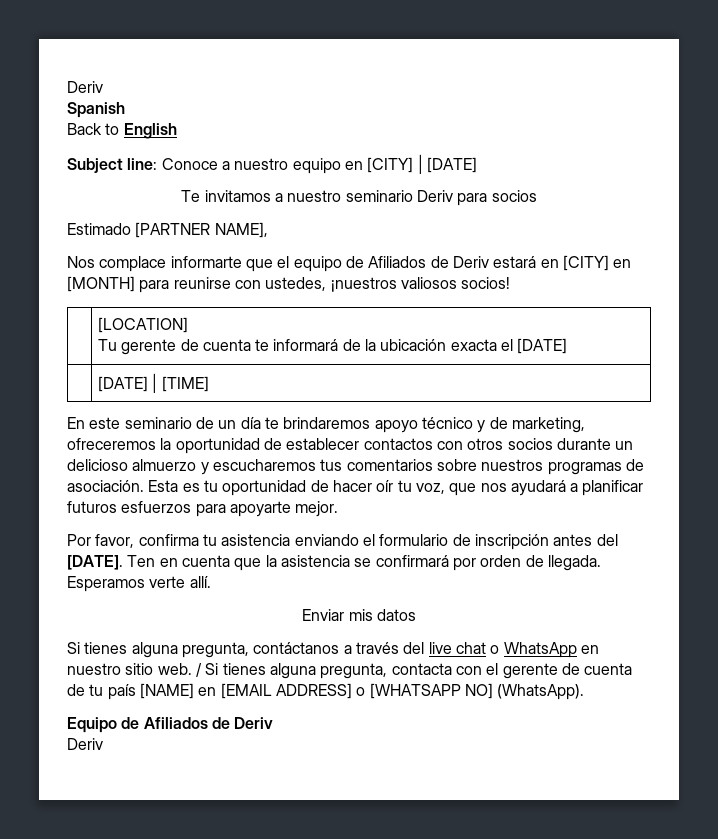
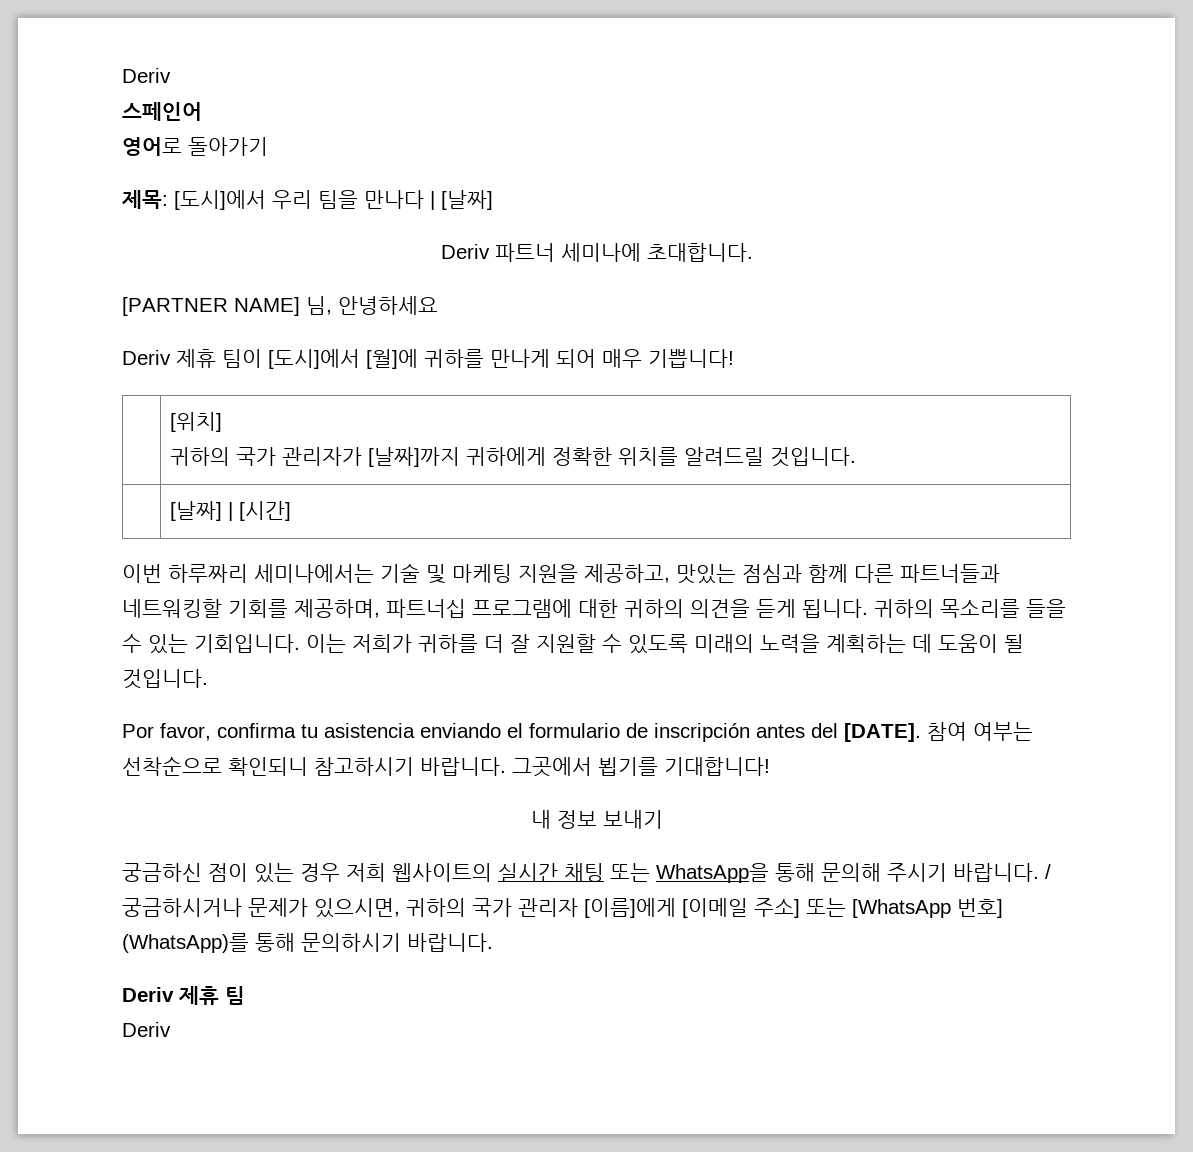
[67,81,103,93] [67,102,125,118] [67,123,177,139] [67,154,477,174] [181,190,537,206] [67,222,268,238] [67,255,632,272] [67,276,511,293] [97,317,188,333] [97,338,568,355] [97,373,209,393] [67,417,585,433] [67,438,634,454] [67,459,644,475] [67,480,644,496] [67,501,339,517] Deriv // Spanish // Back to English // Subject line: Conoce a nuestro equipo en [CITY] | [DATE] // Te invitamos a nuestro seminario Deriv para socios // Estimado [PARTNER NAME], // Nos complace informarte que el equipo de Afiliados de Deriv estará en [CITY] en [MONTH] para reunirse con ustedes, ¡nuestros valiosos socios! // | [LOCATION] // Tu gerente de cuenta te informará de la ubicación exacta el [DATE] // | [DATE] | [TIME] // En este seminario de un día te brindaremos apoyo técnico y de marketing, ofreceremos la oportunidad de establecer contactos con otros socios durante un delicioso almuerzo y escucharemos tus comentarios sobre nuestros programas de asociación. Esta es tu oportunidad de hacer oír tu voz, que nos ayudará a planificar futuros esfuerzos para apoyarte mejor. -> [122,68,171,83] [122,102,202,121] [122,137,268,156] [122,190,493,210] [440,243,753,262] [122,296,438,316] [122,349,734,369] [170,412,223,432] [170,447,857,467] [170,501,292,521] [122,563,1000,584] [122,599,1066,618] [122,634,1024,654] [122,669,208,689] Deriv // 스페인어 // 영어로 돌아가기 // 제목: [도시]에서 우리 팀을 만나다 | [날짜] // Deriv 파트너 세미나에 초대합니다. // [PARTNER NAME] 님, 안녕하세요 // Deriv 제휴 팀이 [도시]에서 [월]에 귀하를 만나게 되어 매우 기쁩니다! // | [위치] // 귀하의 국가 관리자가 [날짜]까지 귀하에게 정확한 위치를 알려드릴 것입니다. // | [날짜] | [시간] // 이번 하루짜리 세미나에서는 기술 및 마케팅 지원을 제공하고, 맛있는 점심과 함께 다른 파트너들과 네트워킹할 기회를 제공하며, 파트너십 프로그램에 대한 귀하의 의견을 듣게 됩니다. 귀하의 목소리를 들을 수 있는 기회입니다. 이는 저희가 귀하를 더 잘 지원할 수 있도록 미래의 노력을 계획하는 데 도움이 될 것입니다.
[127,555,601,571] [67,576,211,592] [302,609,416,621] [67,642,599,658] [67,663,633,679] [67,683,585,700] [67,717,274,733] Ten en cuenta que la asistencia se confirmará por orden de llegada. Esperamos verte allí. // Enviar mis datos // Si tienes alguna pregunta, contáctanos a través del live chat o WhatsApp en nuestro sitio web. / Si tienes alguna pregunta, contacta con el gerente de cuenta de tu país [NAME] en [EMAIL ADDRESS] o [WHATSAPP NO] (WhatsApp). // Equipo de Afiliados de Deriv -> [927,722,1033,741] [122,756,770,777] [530,810,663,829] [122,863,1051,883] [122,898,1003,918] [122,933,493,953] [122,986,245,1005] 참여 여부는 선착순으로 확인되니 참고하시기 바랍니다. 그곳에서 뵙기를 기대합니다! // 내 정보 보내기 // 궁금하신 점이 있는 경우 저희 웹사이트의 실시간 채팅 또는 WhatsApp을 통해 문의해 주시기 바랍니다. / 궁금하시거나 문제가 있으시면, 귀하의 국가 관리자 [이름]에게 [이메일 주소] 또는 [WhatsApp 번호] (WhatsApp)를 통해 문의하시기 바랍니다. // Deriv 제휴 팀

